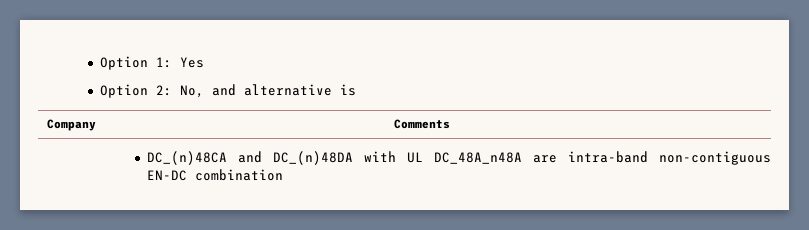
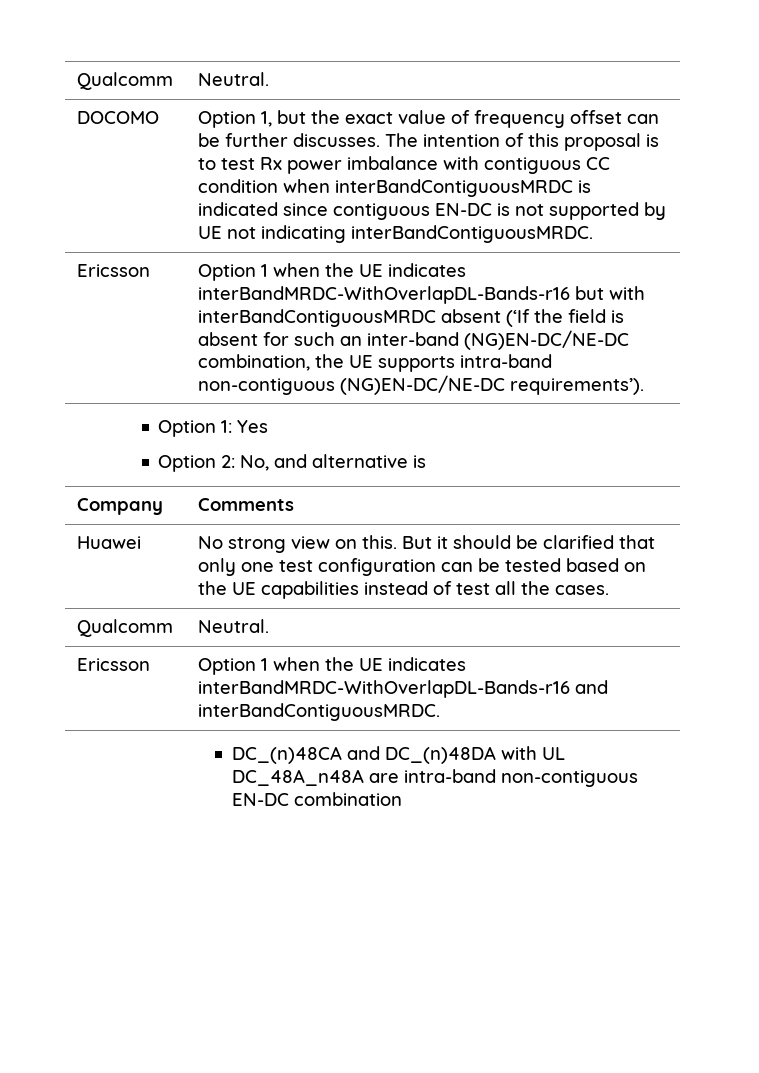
(99, 63) none -> [77,72,174,90] [198,72,270,86] [77,111,160,124] [198,110,660,128] [198,133,660,151] [198,156,611,174] [198,179,592,197] [198,202,667,220] [198,225,594,243] [77,264,151,277] [198,263,467,281] [198,286,646,304] [198,309,625,327] [198,330,630,350] [198,354,553,372] [198,375,645,395] Qualcomm | Neutral. // DOCOMO | Option 1, but the exact value of frequency offset can be further discusses. The intention of this proposal is to test Rx power imbalance with contiguous CC condition when interBandContiguousMRDC is indicated since contiguous EN-DC is not supported by UE not indicating interBandContiguousMRDC. // Ericsson | Option 1 when the UE indicates interBandMRDC-WithOverlapDL-Bands-r16 but with interBandContiguousMRDC absent (‘If the field is absent for such an inter-band (NG)EN-DC/NE-DC combination, the UE supports intra-band non-contiguous (NG)EN-DC/NE-DC requirements’). //
(450, 124) none -> [77,536,142,549] [198,535,656,553] [198,558,647,576] [198,581,610,599] [77,619,174,637] [198,619,270,633] [77,658,151,671] [198,657,467,675] [198,680,609,698] [198,703,441,721] // Huawei | No strong view on this. But it should be clarified that only one test configuration can be tested based on the UE capabilities instead of test all the cases. // Qualcomm | Neutral. // Ericsson | Option 1 when the UE indicates interBandMRDC-WithOverlapDL-Bands-r16 and interBandContiguousMRDC.

